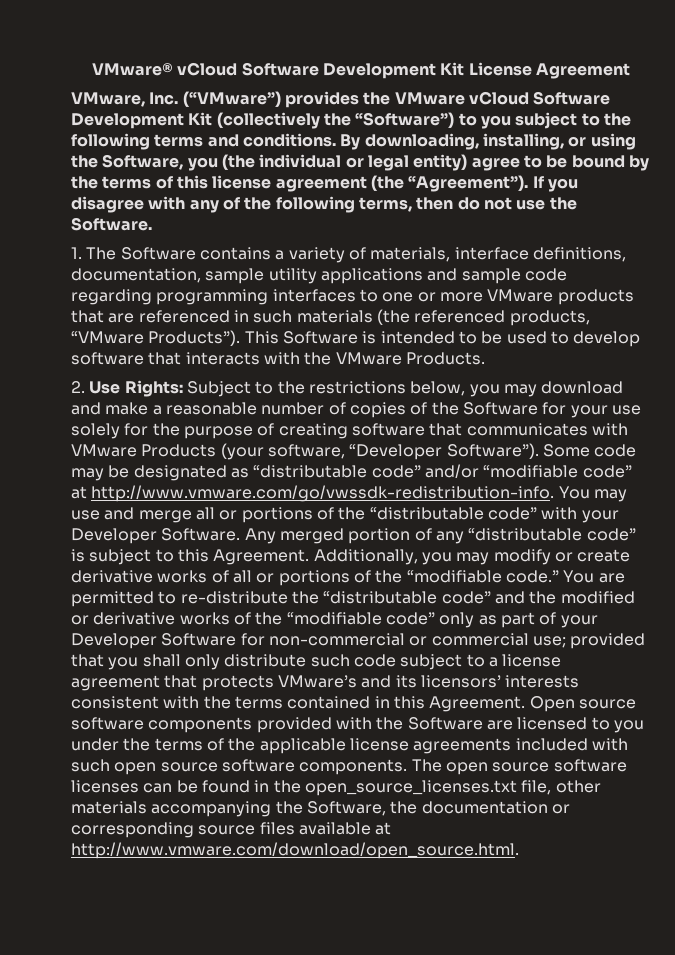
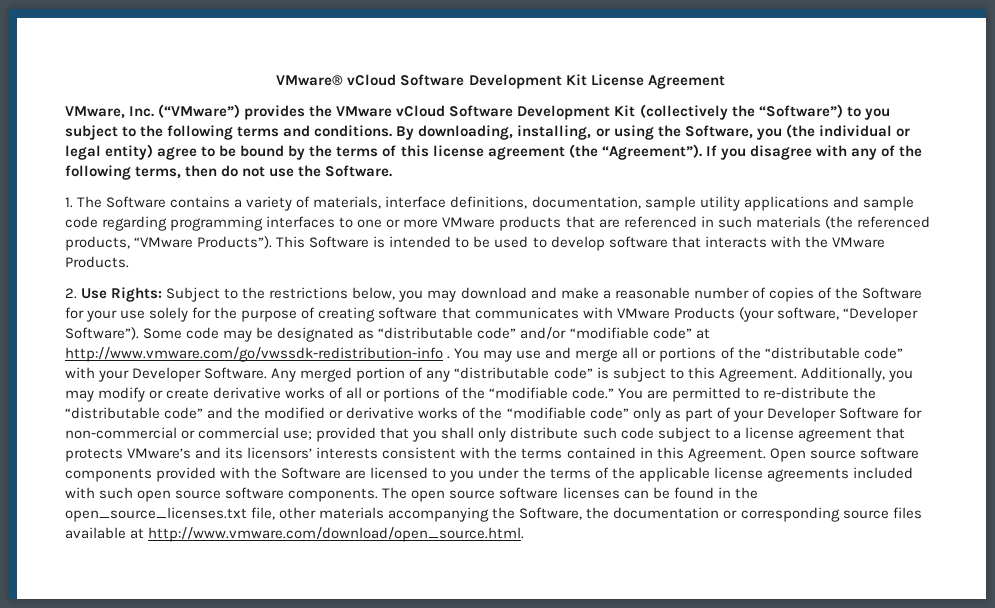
[91,485,555,502] http://www.vmware.com/go/vwssdk-redistribution-info. -> [65,347,451,362] http://www.vmware.com/go/vwssdk-redistribution-info .

